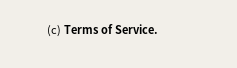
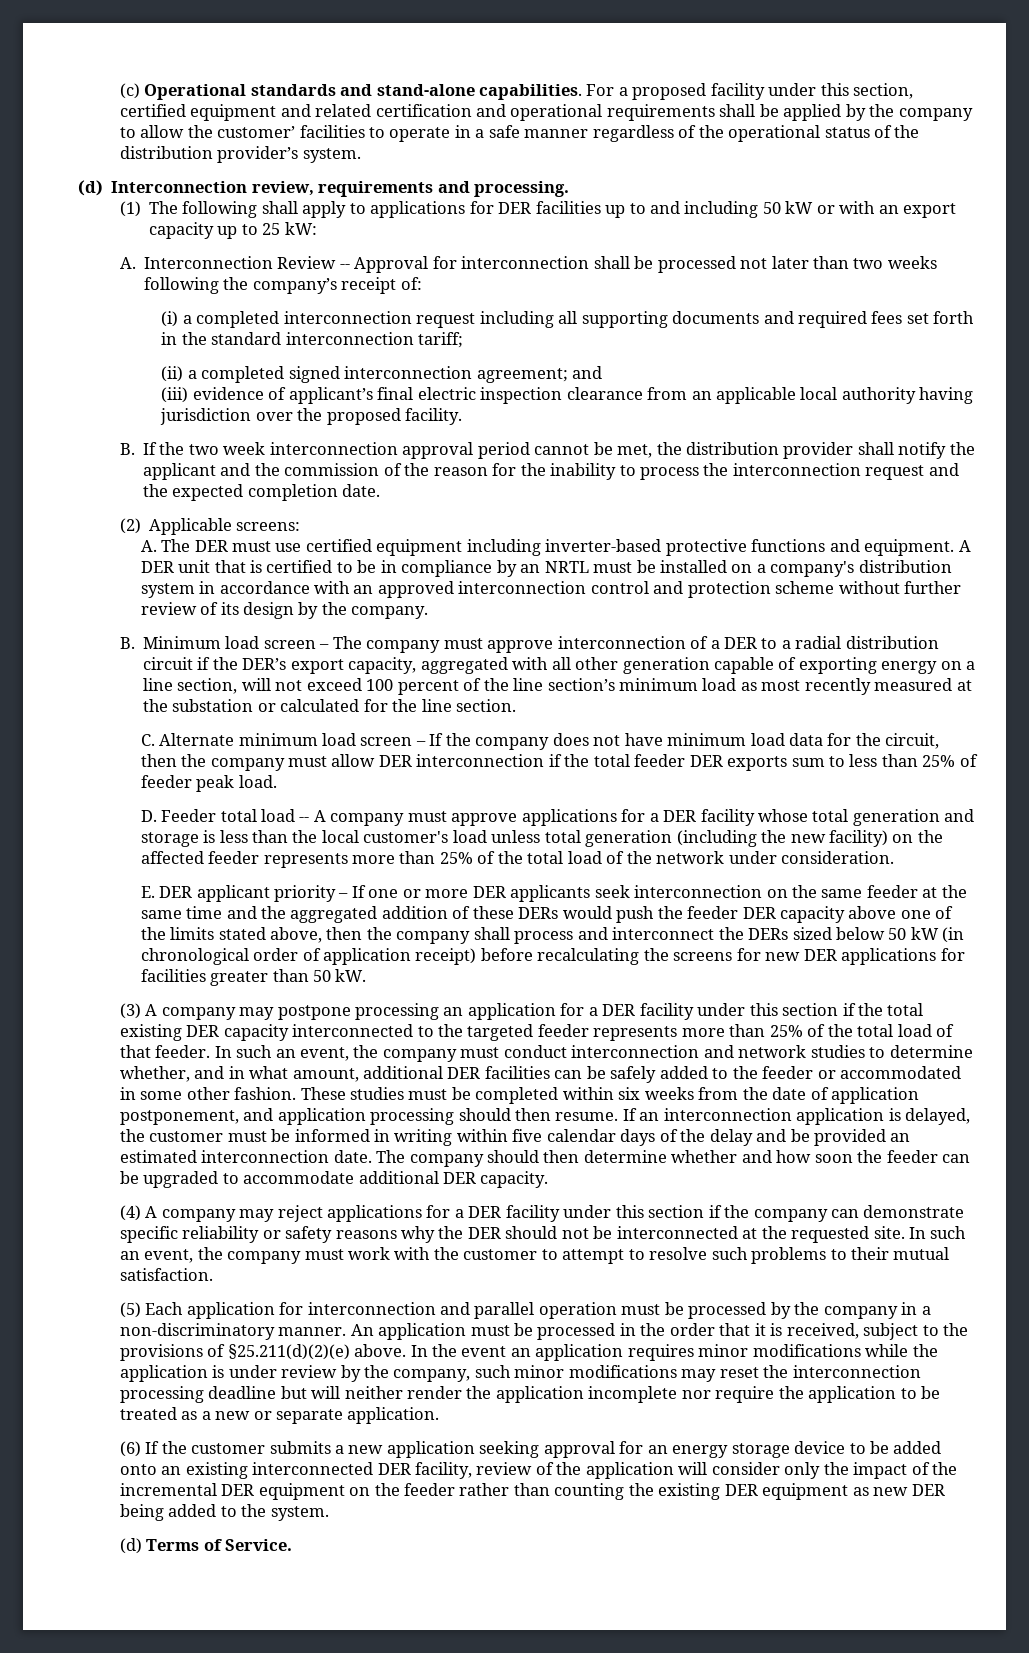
(61, 31) none -> [144,83,914,100] [119,104,973,121] [119,125,920,142] [119,146,361,163] [78,180,570,197] [119,201,957,218] [148,222,317,239] [119,256,937,273] [143,277,422,294] [161,311,975,328] [161,332,464,348] [161,366,603,383] [161,387,974,404] [160,408,463,425] [119,442,975,459] [142,463,959,480] [142,484,381,501] [119,518,301,535] [140,539,971,556] [140,560,952,577] [140,581,962,598] [140,602,429,619] [119,636,939,653] [142,657,976,674] [142,678,972,695] [142,699,517,712] [140,733,940,750] [140,754,978,771] [140,775,277,792] [140,809,975,826] [140,830,943,847] [140,851,894,868] [140,885,967,902] [140,906,954,923] [140,927,965,944] [140,948,965,965] [140,969,367,986] [119,1003,924,1020] [119,1024,955,1041] [119,1045,973,1062] [119,1066,962,1083] [119,1087,920,1104] [119,1108,971,1125] [119,1129,911,1146] [119,1150,971,1167] [119,1171,549,1188] [119,1205,965,1222] [119,1226,967,1243] [119,1247,950,1264] [119,1268,213,1281] [119,1302,931,1319] [119,1323,969,1340] [119,1344,938,1361] [119,1365,921,1382] [119,1386,941,1403] [119,1407,440,1424] [119,1441,942,1458] [119,1462,958,1479] [119,1483,945,1500] [119,1504,329,1521] [119,1538,142,1554] Operational standards and stand-alone capabilities. For a proposed facility under this section, certified equipment and related certification and operational requirements shall be applied by the company to allow the customer’ facilities to operate in a safe manner regardless of the operational status of the distribution provider’s system. // (d) Interconnection review, requirements and processing. // (1) The following shall apply to applications for DER facilities up to and including 50 kW or with an export capacity up to 25 kW: // A. Interconnection Review -- Approval for interconnection shall be processed not later than two weeks following the company’s receipt of: // (i) a completed interconnection request including all supporting documents and required fees set forth in the standard interconnection tariff; // (ii) a completed signed interconnection agreement; and // (iii) evidence of applicant’s final electric inspection clearance from an applicable local authority having jurisdiction over the proposed facility. // B. If the two week interconnection approval period cannot be met, the distribution provider shall notify the applicant and the commission of the reason for the inability to process the interconnection request and the expected completion date. // (2) Applicable screens: // A. The DER must use certified equipment including inverter-based protective functions and equipment. A DER unit that is certified to be in compliance by an NRTL must be installed on a company's distribution system in accordance with an approved interconnection control and protection scheme without further review of its design by the company. // B. Minimum load screen – The company must approve interconnection of a DER to a radial distribution circuit if the DER’s export capacity, aggregated with all other generation capable of exporting energy on a line section, will not exceed 100 percent of the line section’s minimum load as most recently measured at the substation or calculated for the line section. // C. Alternate minimum load screen – If the company does not have minimum load data for the circuit, then the company must allow DER interconnection if the total feeder DER exports sum to less than 25% of feeder peak load. // D. Feeder total load -- A company must approve applications for a DER facility whose total generation and storage is less than the local customer's load unless total generation (including the new facility) on the affected feeder represents more than 25% of the total load of the network under consideration. // E. DER applicant priority – If one or more DER applicants seek interconnection on the same feeder at the same time and the aggregated addition of these DERs would push the feeder DER capacity above one of the limits stated above, then the company shall process and interconnect the DERs sized below 50 kW (in chronological order of application receipt) before recalculating the screens for new DER applications for facilities greater than 50 kW. // (3) A company may postpone processing an application for a DER facility under this section if the total existing DER capacity interconnected to the targeted feeder represents more than 25% of the total load of that feeder. In such an event, the company must conduct interconnection and network studies to determine whether, and in what amount, additional DER facilities can be safely added to the feeder or accommodated in some other fashion. These studies must be completed within six weeks from the date of application postponement, and application processing should then resume. If an interconnection application is delayed, the customer must be informed in writing within five calendar days of the delay and be provided an estimated interconnection date. The company should then determine whether and how soon the feeder can be upgraded to accommodate additional DER capacity. // (4) A company may reject applications for a DER facility under this section if the company can demonstrate specific reliability or safety reasons why the DER should not be interconnected at the requested site. In such an event, the company must work with the customer to attempt to resolve such problems to their mutual satisfaction. // (5) Each application for interconnection and parallel operation must be processed by the company in a non-discriminatory manner. An application must be processed in the order that it is received, subject to the provisions of §25.211(d)(2)(e) above. In the event an application requires minor modifications while the application is under review by the company, such minor modifications may reset the interconnection processing deadline but will neither render the application incomplete nor require the application to be treated as a new or separate application. // (6) If the customer submits a new application seeking approval for an energy storage device to be added onto an existing interconnected DER facility, review of the application will consider only the impact of the incremental DER equipment on the feeder rather than counting the existing DER equipment as new DER being added to the system. // (d)

